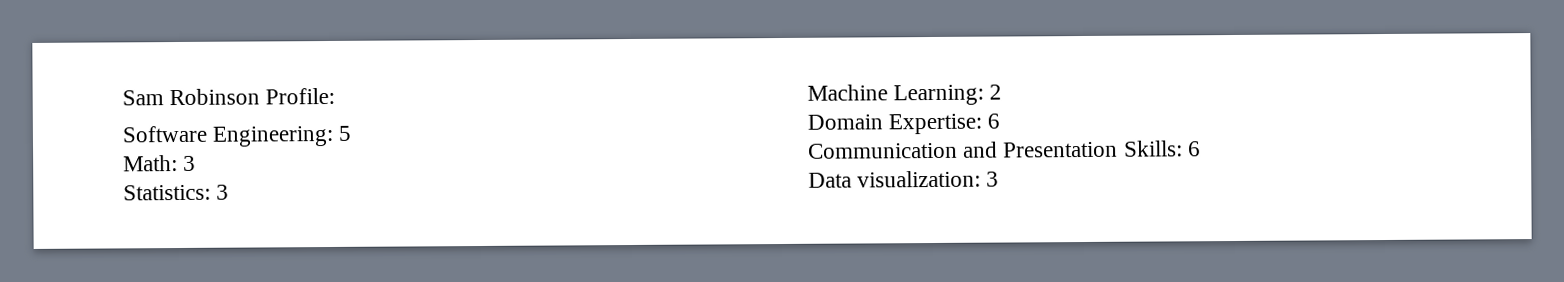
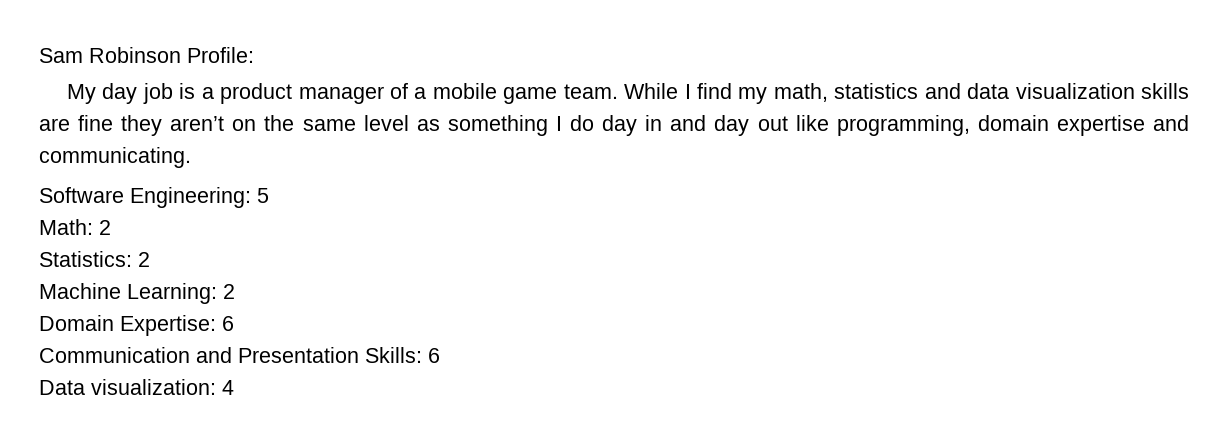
(336, 96) none -> [67,83,1190,104] [39,115,1189,136] [39,147,191,168] // My day job is a product manager of a mobile game team. While I find my math, statistics and data visualization skills are fine they aren’t on the same level as something I do day in and day out like programming, domain expertise and communicating.
[183,155,197,171] 3 -> [99,220,111,235] 2
[216,184,230,200] 3 -> [138,252,150,267] 2
[986,171,1000,187] 3 -> [222,380,234,395] 4

